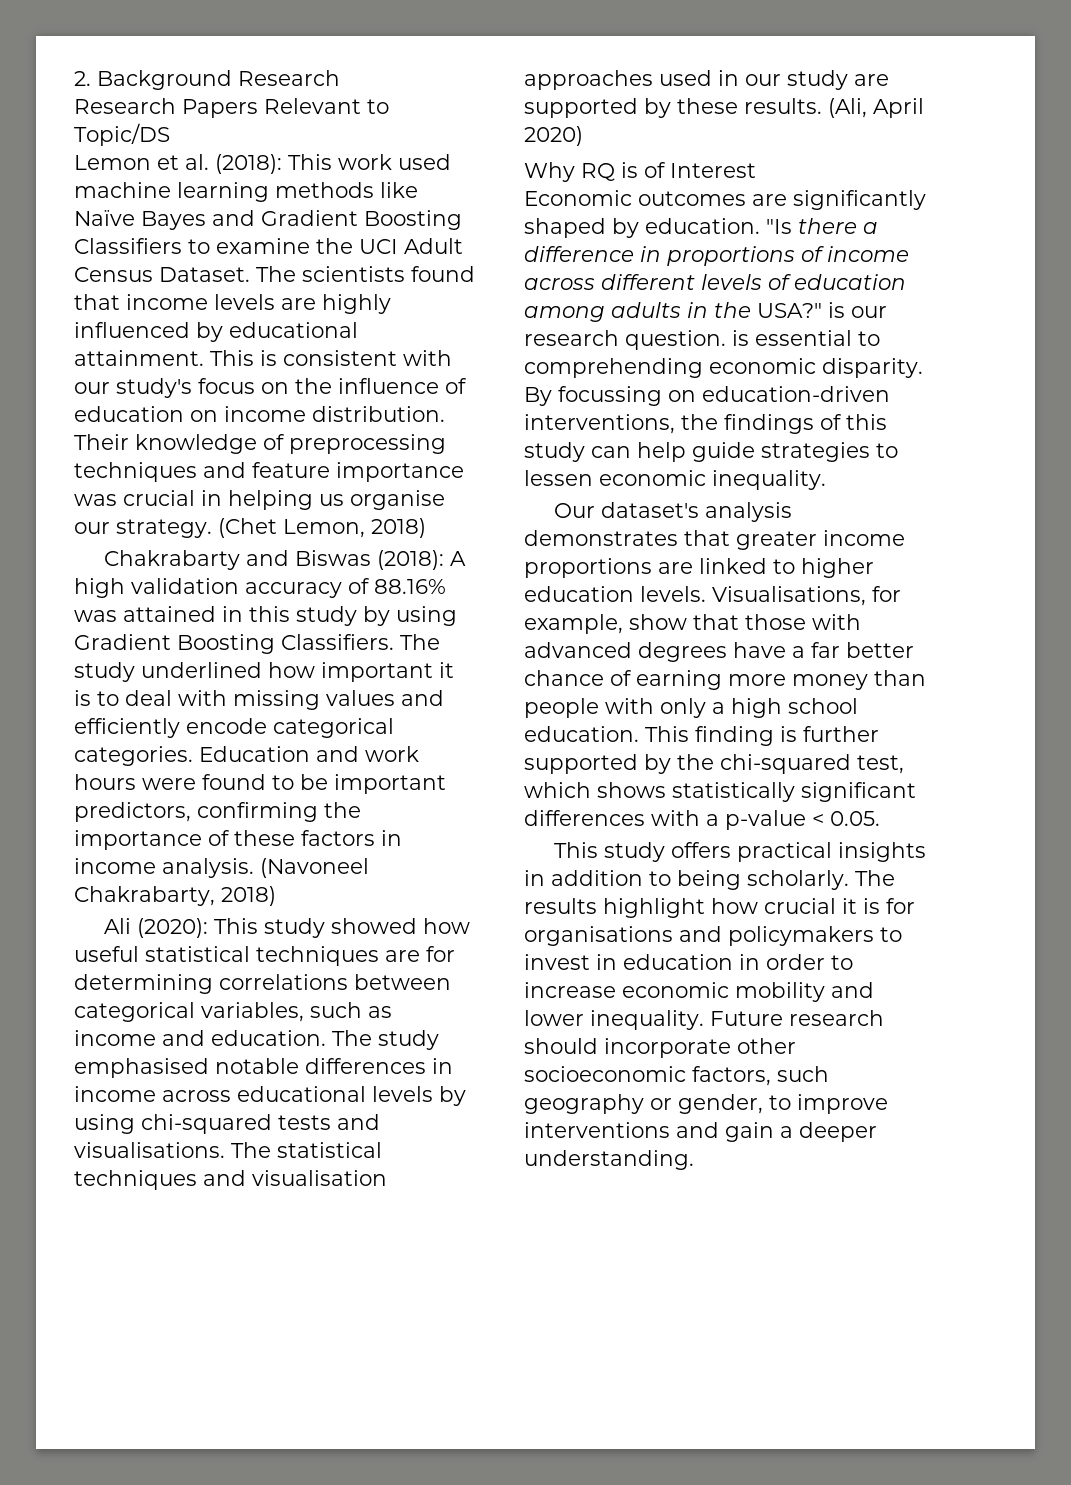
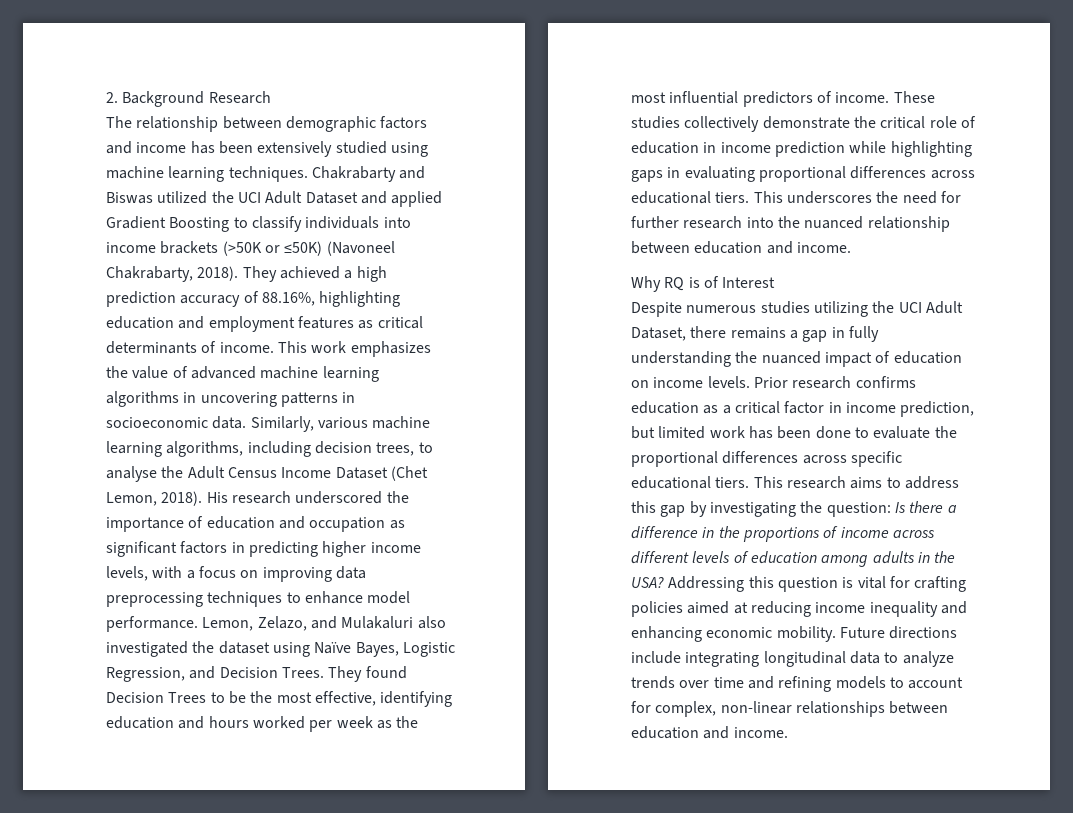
[74,98,389,118] [74,123,170,146] [74,154,451,174] [74,182,418,202] [74,210,462,230] [74,238,463,254] [74,266,475,282] [74,294,391,314] [74,322,358,342] [74,350,452,366] [74,378,467,398] [74,406,445,422] [74,434,446,454] [74,462,464,482] [74,490,445,510] [74,518,426,538] [103,550,466,570] [74,578,446,598] [74,606,457,626] [74,634,440,654] [74,662,454,682] [74,690,444,710] [74,718,394,738] [74,746,419,766] [74,774,446,794] [74,802,361,822] [74,830,402,850] [74,858,369,878] [74,886,276,906] [103,918,470,938] [74,946,455,966] [74,974,451,994] [74,1002,392,1022] [74,1030,439,1050] [74,1058,453,1078] [74,1086,466,1106] [74,1114,380,1134] [74,1142,382,1158] [74,1170,387,1190] [524,70,889,90] [524,98,924,118] [524,126,583,146] Research Papers Relevant to Topic/DS // Lemon et al. (2018): This work used machine learning methods like Naïve Bayes and Gradient Boosting Classifiers to examine the UCI Adult Census Dataset. The scientists found that income levels are highly influenced by educational attainment. This is consistent with our study's focus on the influence of education on income distribution. Their knowledge of preprocessing techniques and feature importance was crucial in helping us organise our strategy. (Chet Lemon, 2018) // Chakrabarty and Biswas (2018): A high validation accuracy of 88.16% was attained in this study by using Gradient Boosting Classifiers. The study underlined how important it is to deal with missing values and efficiently encode categorical categories. Education and work hours were found to be important predictors, confirming the importance of these factors in income analysis. (Navoneel Chakrabarty, 2018) // Ali (2020): This study showed how useful statistical techniques are for determining correlations between categorical variables, such as income and education. The study emphasised notable differences in income across educational levels by using chi-squared tests and visualisations. The statistical techniques and visualisation approaches used in our study are supported by these results. (Ali, April 2020) -> [106,116,428,132] [106,141,428,157] [106,166,426,182] [106,191,443,207] [106,216,411,232] [106,241,395,256] [106,266,387,282] [106,291,401,307] [106,316,423,332] [106,341,431,357] [106,366,379,382] [106,391,356,407] [106,416,431,432] [106,441,433,457] [106,466,428,482] [106,491,409,506] [106,516,405,532] [106,541,421,557] [106,566,366,582] [106,591,411,607] [106,616,446,632] [106,641,455,657] [106,666,407,682] [106,691,453,707] [106,716,419,732] [631,91,935,107] [631,116,976,132] [631,141,972,157] [631,166,975,182] [631,191,961,204] [631,216,950,232] [631,241,851,254] The relationship between demographic factors and income has been extensively studied using machine learning techniques. Chakrabarty and Biswas utilized the UCI Adult Dataset and applied Gradient Boosting to classify individuals into income brackets (>50K or ≤50K) (Navoneel Chakrabarty, 2018). They achieved a high prediction accuracy of 88.16%, highlighting education and employment features as critical determinants of income. This work emphasizes the value of advanced machine learning algorithms in uncovering patterns in socioeconomic data. Similarly, various machine learning algorithms, including decision trees, to analyse the Adult Census Income Dataset (Chet Lemon, 2018). His research underscored the importance of education and occupation as significant factors in predicting higher income levels, with a focus on improving data preprocessing techniques to enhance model performance. Lemon, Zelazo, and Mulakaluri also investigated the dataset using Naïve Bayes, Logistic Regression, and Decision Trees. They found Decision Trees to be the most effective, identifying education and hours worked per week as the most influential predictors of income. These studies collectively demonstrate the critical role of education in income prediction while highlighting gaps in evaluating proportional differences across educational tiers. This underscores the need for further research into the nuanced relationship between education and income.
[524,190,926,210] [524,218,792,238] Economic outcomes are significantly shaped by education. "Is -> [631,301,963,317] [631,326,879,342] [631,351,962,367] [631,376,916,389] [631,401,975,417] [631,426,957,439] [631,451,902,467] [631,476,959,489] [631,501,906,517] Despite numerous studies utilizing the UCI Adult Dataset, there remains a gap in fully understanding the nuanced impact of education on income levels. Prior research confirms education as a critical factor in income prediction, but limited work has been done to evaluate the proportional differences across specific educational tiers. This research aims to address this gap by investigating the question: Is
(661, 254) none -> [718,526,740,538] the
[757,302,887,318] [524,330,880,350] [524,358,923,378] [524,386,890,406] [524,414,887,434] [524,442,898,462] [524,470,826,490] [553,502,792,522] [524,530,905,550] [524,558,874,578] [524,586,901,606] [524,614,861,634] [524,642,914,662] [524,670,926,690] [524,698,858,718] [524,726,879,746] [524,754,904,774] [524,782,916,802] [524,810,880,830] [553,842,926,862] [524,870,895,890] [524,898,915,918] [524,926,902,946] [524,954,853,970] [524,982,874,1002] [524,1010,884,1030] [524,1038,796,1058] [524,1066,829,1086] [524,1094,888,1114] [524,1122,877,1142] [524,1150,694,1170] USA?" is our research question. is essential to comprehending economic disparity. By focussing on education-driven interventions, the findings of this study can help guide strategies to lessen economic inequality. // Our dataset's analysis demonstrates that greater income proportions are linked to higher education levels. Visualisations, for example, show that those with advanced degrees have a far better chance of earning more money than people with only a high school education. This finding is further supported by the chi-squared test, which shows statistically significant differences with a p-value < 0.05. // This study offers practical insights in addition to being scholarly. The results highlight how crucial it is for organisations and policymakers to invest in education in order to increase economic mobility and lower inequality. Future research should incorporate other socioeconomic factors, such geography or gender, to improve interventions and gain a deeper understanding. -> [631,576,967,592] [631,601,967,617] [631,626,958,642] [631,651,954,667] [631,676,964,692] [631,701,949,717] [631,726,788,739] USA? Addressing this question is vital for crafting policies aimed at reducing income inequality and enhancing economic mobility. Future directions include integrating longitudinal data to analyze trends over time and refining models to account for complex, non-linear relationships between education and income.

